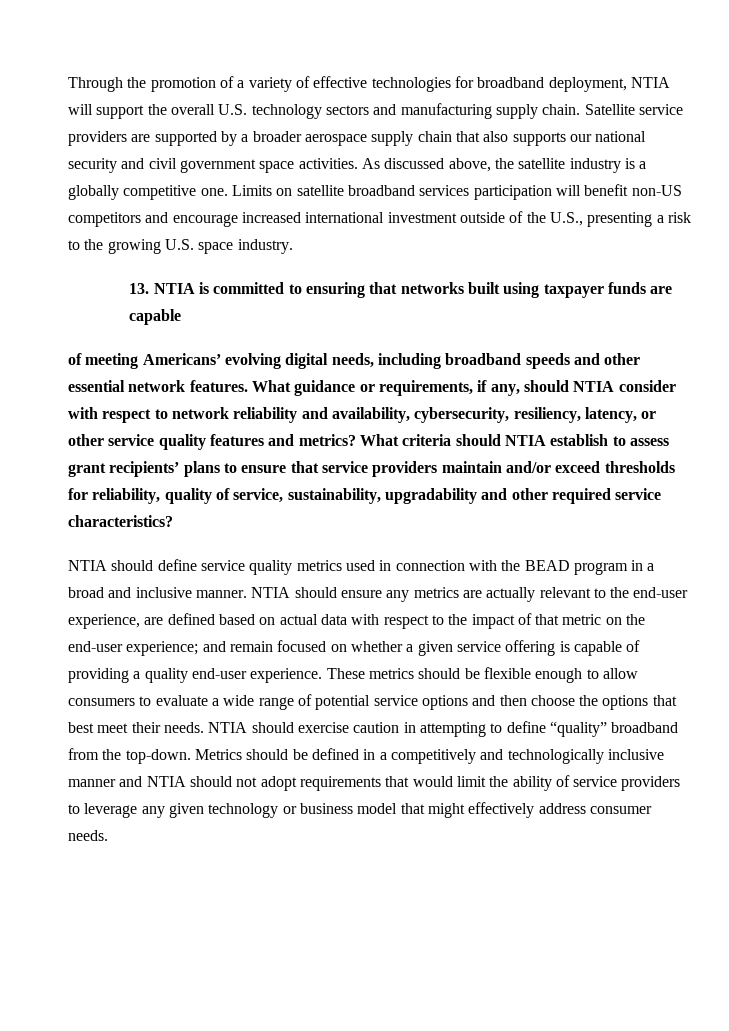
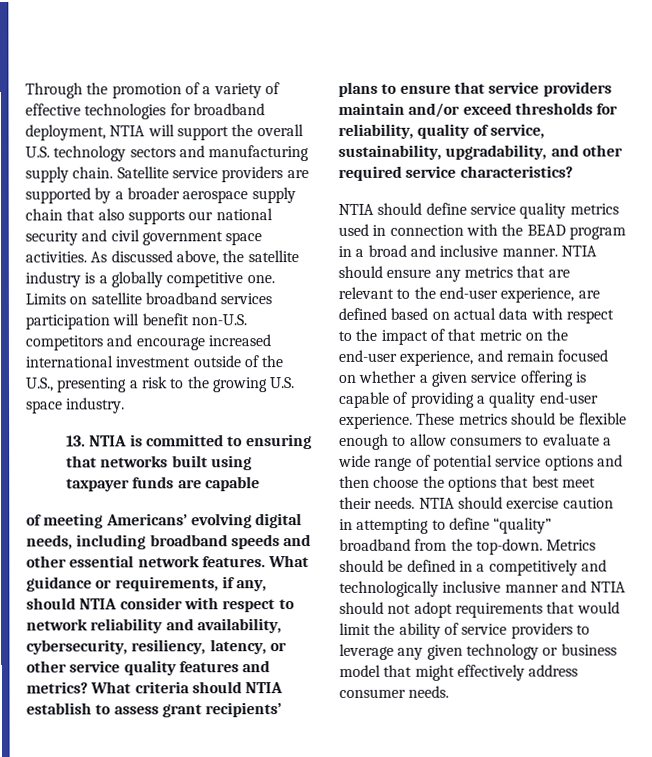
[631,185,682,196] non-US -> [190,314,247,326] non-U.S.
[384,488,477,504] upgradability -> [445,144,548,160] upgradability,
[462,587,536,602] are actually -> [516,265,570,278] that are
[126,641,199,656] experience; -> [399,350,474,366] experience,

